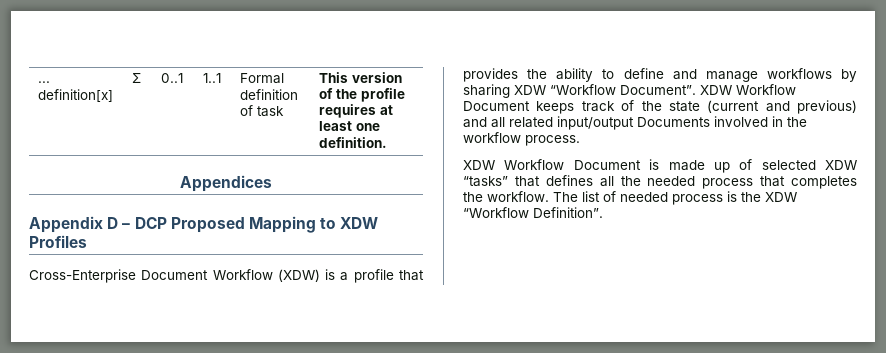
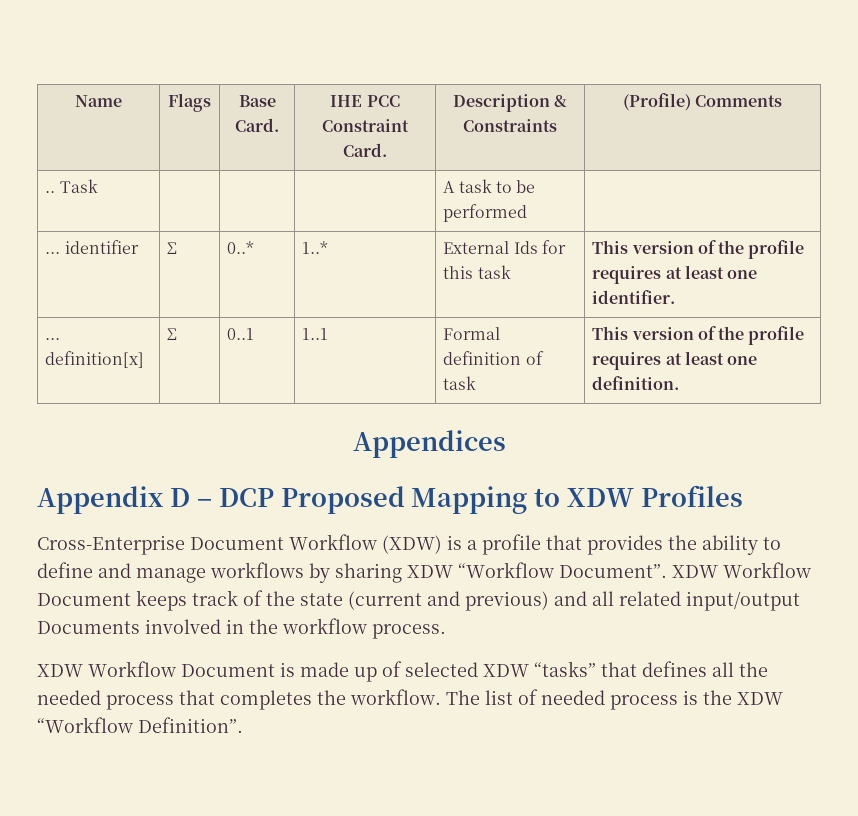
(38, 82) none -> [75,95,122,107] [168,93,211,112] [238,95,276,107] [235,118,279,132] [330,95,400,107] [322,119,409,132] [343,143,387,157] [452,94,568,112] [463,119,557,132] [622,93,783,111] [45,179,98,193] [443,179,536,193] [443,204,528,222] [45,240,139,254] [167,242,178,254] [227,241,255,254] [302,241,329,254] [443,240,566,254] [443,265,511,279] [592,240,805,259] [592,265,758,284] [592,290,676,304] Name | Flags | Base Card. | IHE PCC Constraint Card. | Description & Constraints | (Profile) Comments // .. Task | | | | A task to be performed | // ... identifier | Σ | 0..* | 1..* | External Ids for this task | This version of the profile requires at least one identifier. //

